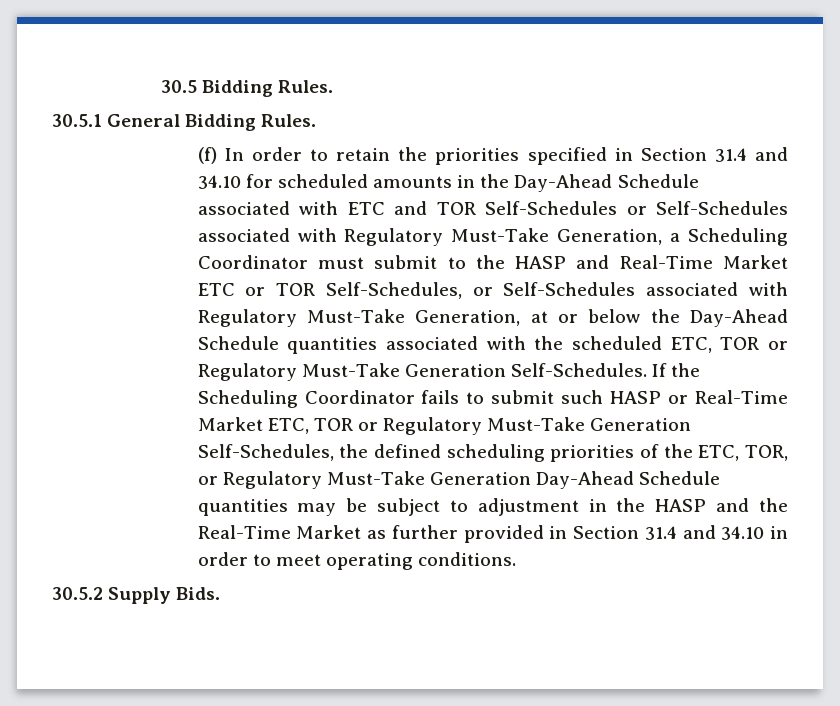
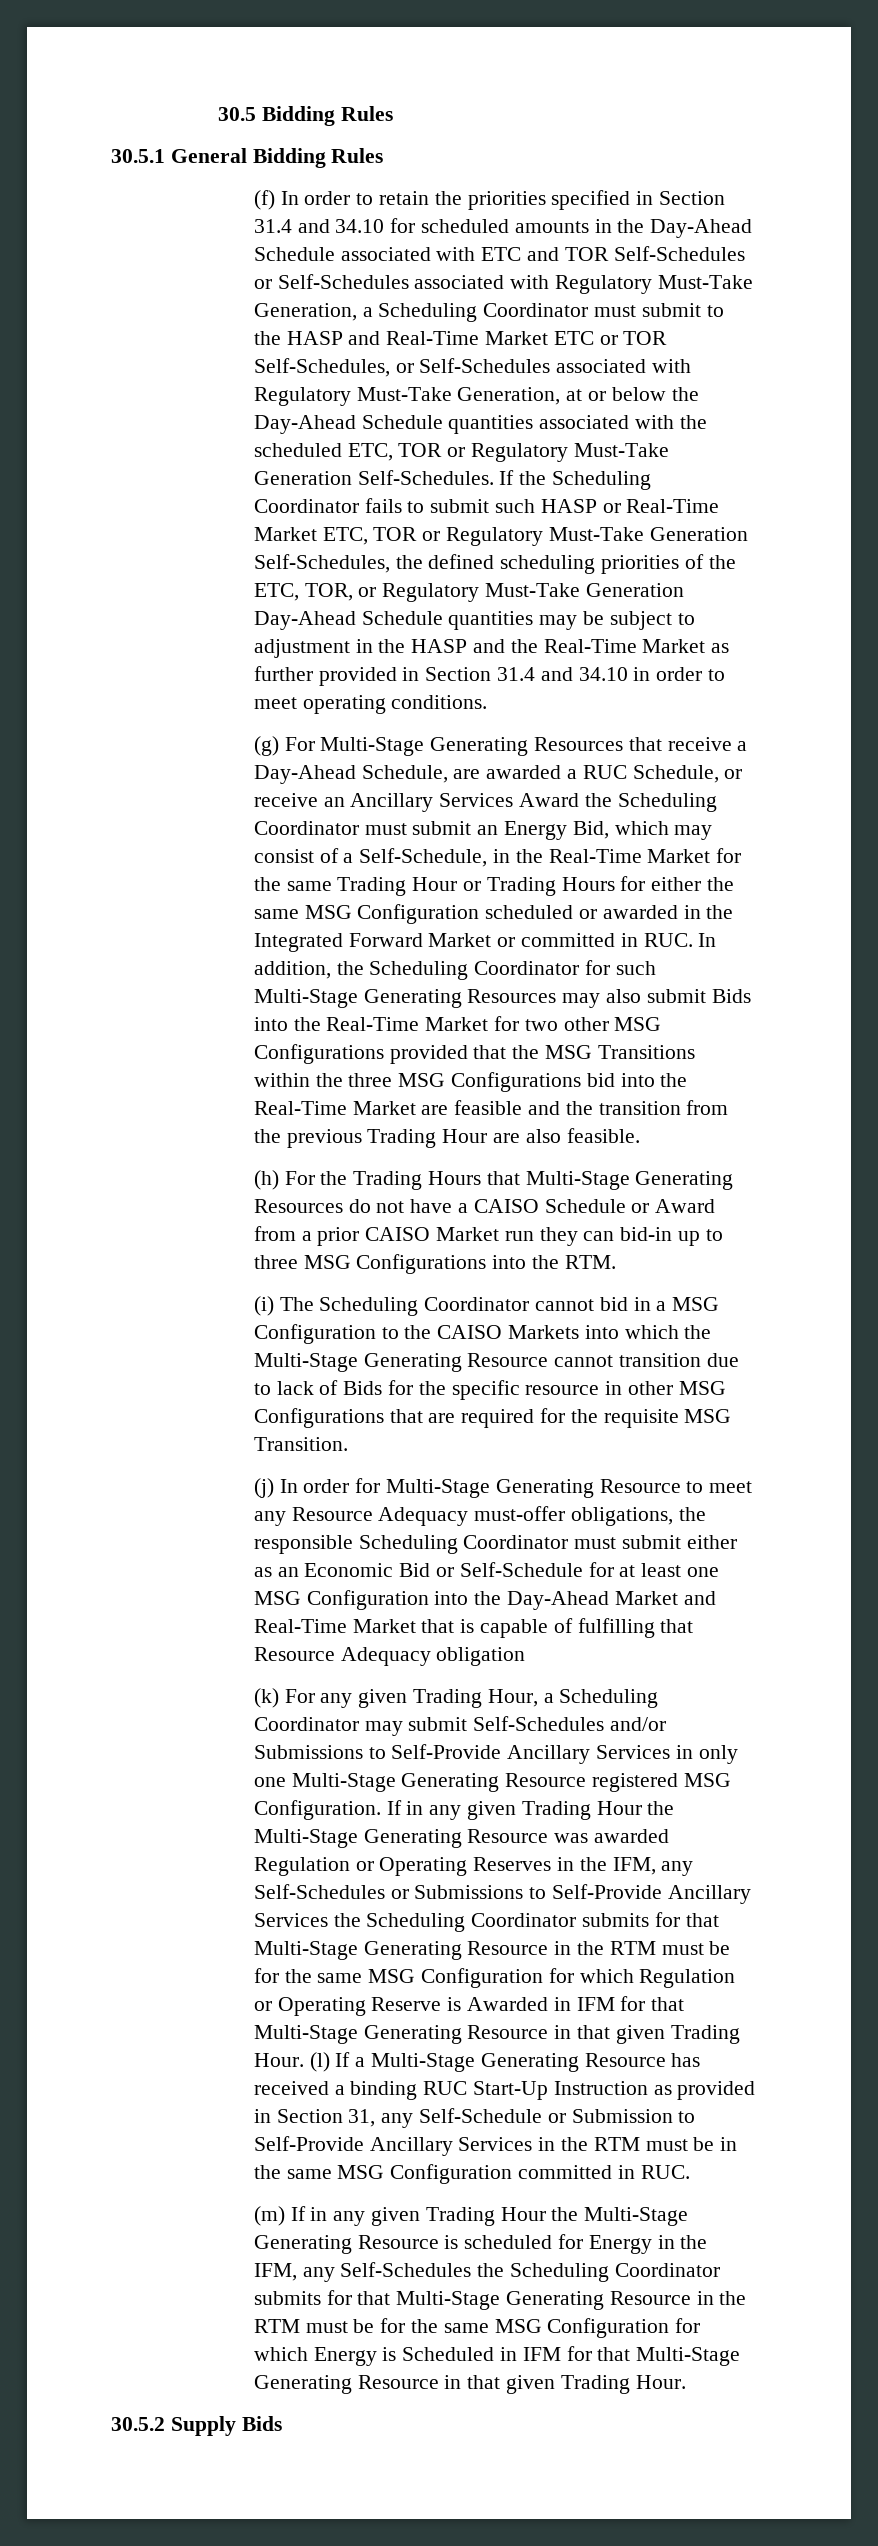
[278,80,334,93] Rules. -> [340,106,393,121] Rules
[261,114,317,127] Rules. -> [331,148,384,163] Rules
(517, 559) none -> [253,736,748,756] [253,765,743,784] [253,793,717,812] [253,821,713,840] [253,848,742,867] [253,876,735,896] [253,904,734,924] [253,933,717,952] [253,960,656,980] [253,989,751,1008] [253,1016,662,1031] [253,1044,695,1064] [253,1072,688,1092] [253,1100,729,1115] [253,1128,640,1148] [253,1170,734,1190] [253,1199,716,1213] [253,1226,723,1246] [253,1254,616,1274] [253,1296,720,1316] [253,1324,712,1344] [253,1353,739,1372] [253,1380,726,1400] [253,1408,732,1428] [253,1437,348,1451] [253,1478,753,1498] [253,1506,706,1526] [253,1535,737,1554] [253,1562,720,1577] [253,1590,716,1610] [253,1618,694,1638] [253,1647,526,1666] [253,1688,659,1708] [253,1716,667,1736] [253,1744,738,1764] [253,1773,731,1792] [253,1800,675,1820] [253,1829,670,1848] [253,1857,694,1876] [253,1884,751,1904] [253,1912,719,1932] [253,1941,731,1960] [253,1968,736,1988] [253,1996,685,2016] [253,2025,740,2044] [253,2052,701,2072] [253,2081,756,2100] [253,2108,696,2128] [253,2136,738,2156] [253,2164,690,2184] [253,2206,689,2226] [253,2234,708,2254] [253,2262,720,2282] [253,2290,747,2310] [253,2318,701,2338] [253,2346,741,2366] [253,2375,686,2394] // (g) For Multi-Stage Generating Resources that receive a Day-Ahead Schedule, are awarded a RUC Schedule, or receive an Ancillary Services Award the Scheduling Coordinator must submit an Energy Bid, which may consist of a Self-Schedule, in the Real-Time Market for the same Trading Hour or Trading Hours for either the same MSG Configuration scheduled or awarded in the Integrated Forward Market or committed in RUC. In addition, the Scheduling Coordinator for such Multi-Stage Generating Resources may also submit Bids into the Real-Time Market for two other MSG Configurations provided that the MSG Transitions within the three MSG Configurations bid into the Real-Time Market are feasible and the transition from the previous Trading Hour are also feasible. // (h) For the Trading Hours that Multi-Stage Generating Resources do not have a CAISO Schedule or Award from a prior CAISO Market run they can bid-in up to three MSG Configurations into the RTM. // (i) The Scheduling Coordinator cannot bid in a MSG Configuration to the CAISO Markets into which the Multi-Stage Generating Resource cannot transition due to lack of Bids for the specific resource in other MSG Configurations that are required for the requisite MSG Transition. // (j) In order for Multi-Stage Generating Resource to meet any Resource Adequacy must-offer obligations, the responsible Scheduling Coordinator must submit either as an Economic Bid or Self-Schedule for at least one MSG Configuration into the Day-Ahead Market and Real-Time Market that is capable of fulfilling that Resource Adequacy obligation // (k) For any given Trading Hour, a Scheduling Coordinator may submit Self-Schedules and/or Submissions to Self-Provide Ancillary Services in only one Multi-Stage Generating Resource registered MSG Configuration. If in any given Trading Hour the Multi-Stage Generating Resource was awarded Regulation or Operating Reserves in the IFM, any Self-Schedules or Submissions to Self-Provide Ancillary Services the Scheduling Coordinator submits for that Multi-Stage Generating Resource in the RTM must be for the same MSG Configuration for which Regulation or Operating Reserve is Awarded in IFM for that Multi-Stage Generating Resource in that given Trading Hour. (l) If a Multi-Stage Generating Resource has received a binding RUC Start-Up Instruction as provided in Section 31, any Self-Schedule or Submission to Self-Provide Ancillary Services in the RTM must be in the same MSG Configuration committed in RUC. // (m) If in any given Trading Hour the Multi-Stage Generating Resource is scheduled for Energy in the IFM, any Self-Schedules the Scheduling Coordinator submits for that Multi-Stage Generating Resource in the RTM must be for the same MSG Configuration for which Energy is Scheduled in IFM for that Multi-Stage Generating Resource in that given Trading Hour.
[176,587,221,600] Bids. -> [241,2416,282,2431] Bids

